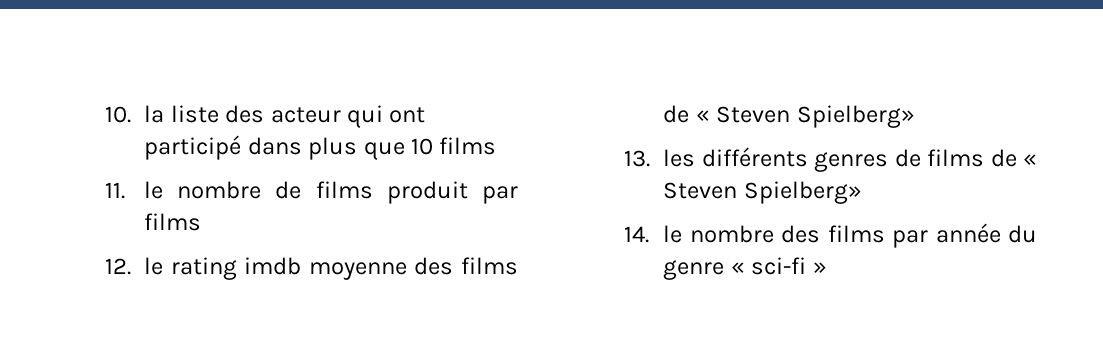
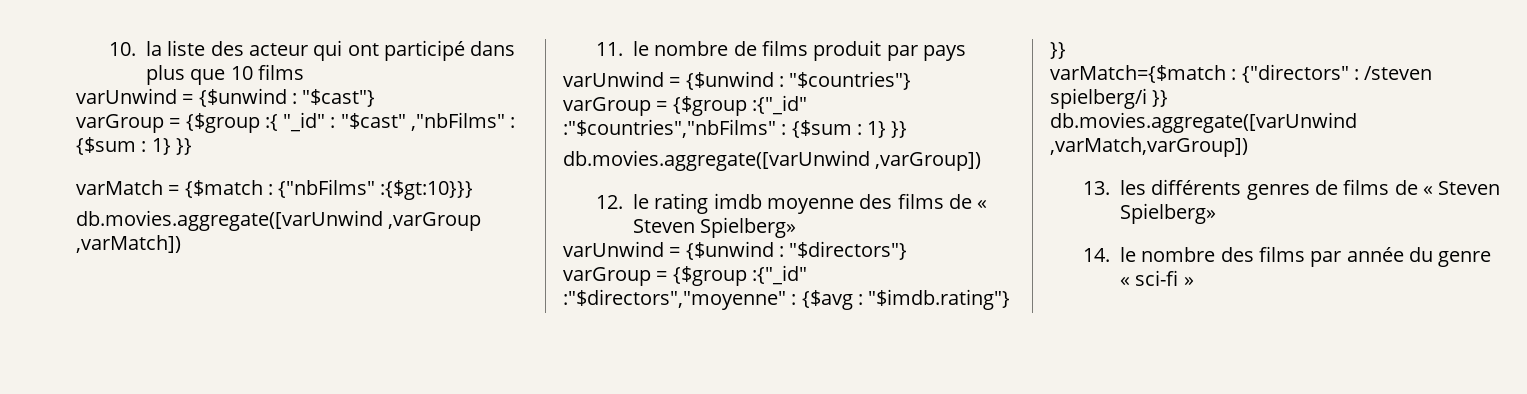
(497, 146) none -> [76,88,376,107] [76,112,516,133] [76,137,192,155] [76,179,474,200] [76,210,482,231] [76,235,181,253] // varUnwind = {$unwind : "$cast"} // varGroup = {$group :{ "_id" : "$cast" ,"nbFilms" : {$sum : 1} }} // varMatch = {$match : {"nbFilms" :{$gt:10}}} // db.movies.aggregate([varUnwind ,varGroup ,varMatch])
[144,213,202,231] films -> [922,45,966,61] [563,71,912,90] [563,95,807,116] [563,119,908,138] [563,150,982,171] pays // varUnwind = {$unwind : "$countries"} // varGroup = {$group :{"_id" :"$countries","nbFilms" : {$sum : 1} }} // db.movies.aggregate([varUnwind ,varGroup])
(915, 116) none -> [563,241,908,260] [563,265,807,286] [563,289,1011,310] [1050,42,1066,59] [1050,64,1433,83] [1050,88,1169,109] [1050,112,1357,133] [1050,137,1248,157] // varUnwind = {$unwind : "$directors"} // varGroup = {$group :{"_id" :"$directors","moyenne" : {$avg : "$imdb.rating"} }} // varMatch={$match : {"directors" : /steven spielberg/i }} // db.movies.aggregate([varUnwind ,varMatch,varGroup])

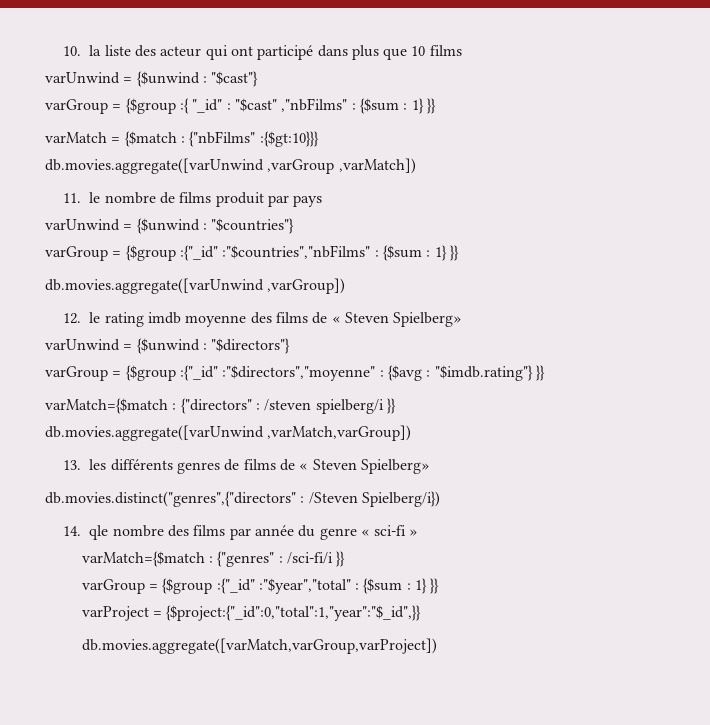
(1217, 213) none -> [45,491,440,507] // db.movies.distinct("genres",{"directors" : /Steven Spielberg/i})
[1120,247,1137,262] le -> [89,525,109,540] qle
(1194, 281) none -> [81,551,346,567] [81,578,440,594] [81,605,422,621] [81,638,437,654] // varMatch={$match : {"genres" : /sci-fi/i }} // varGroup = {$group :{"_id" :"$year","total" : {$sum : 1} }} // varProject = {$project:{"_id":0,"total":1,"year":"$_id",}} // db.movies.aggregate([varMatch,varGroup,varProject])

